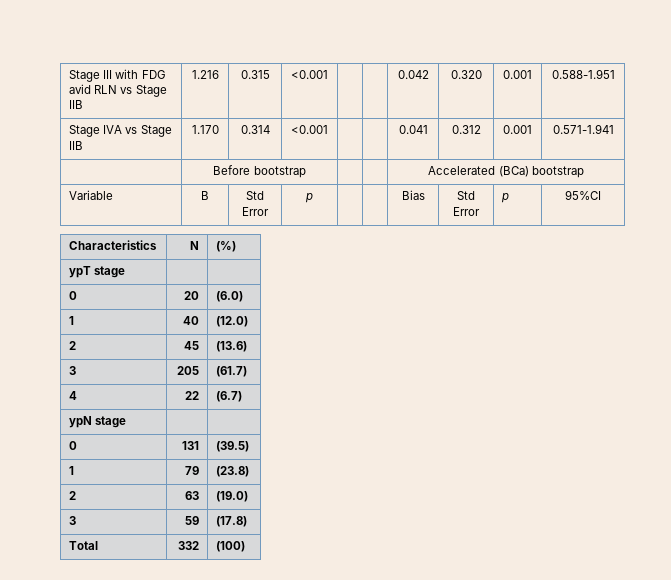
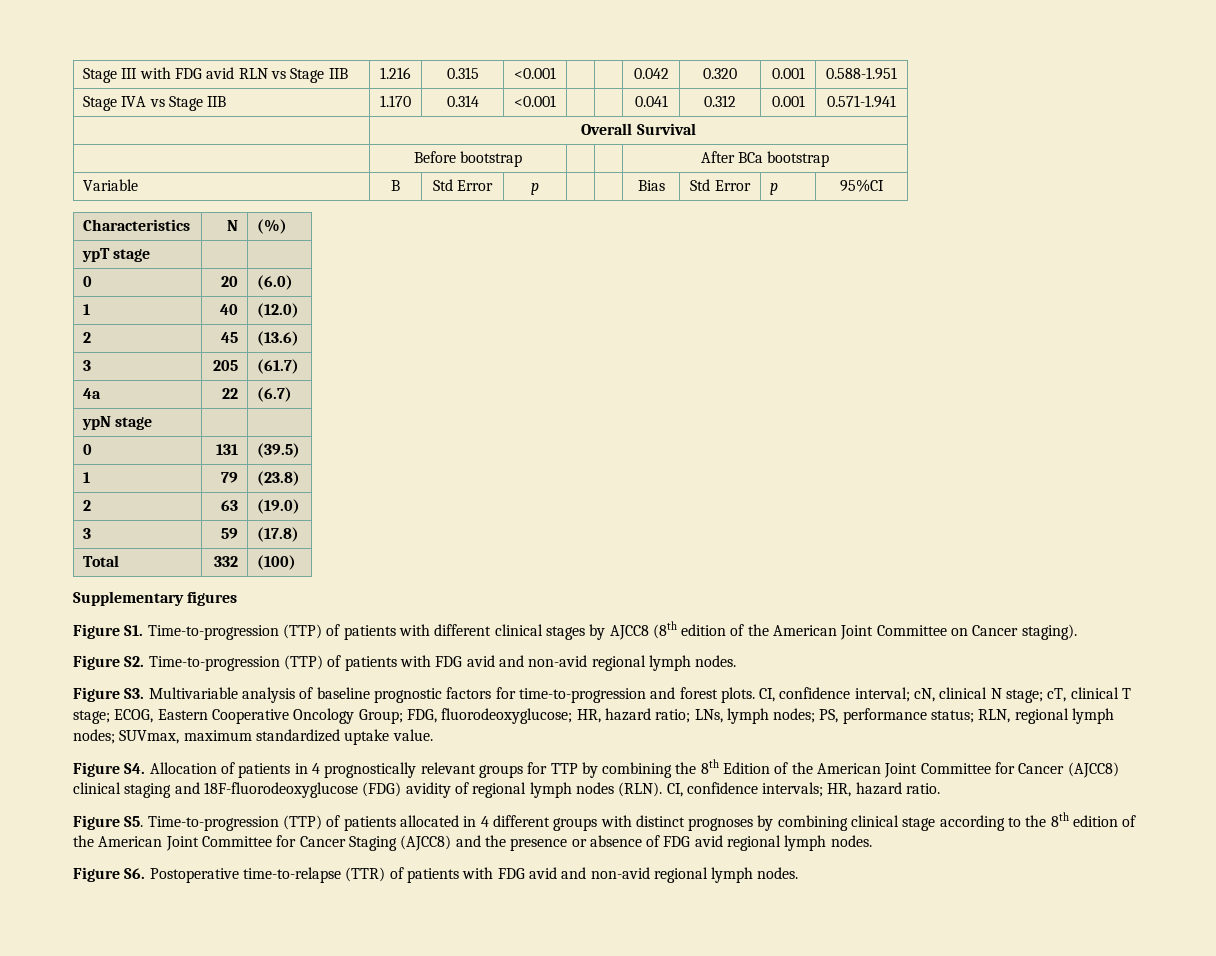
(614, 129) none -> [581,123,696,135] // | Overall Survival
[428,166,529,177] Accelerated (BCa) -> [700,151,763,163] After BCa
[69,391,78,400] 4 -> [83,388,102,399] 4a
(246, 546) none -> [73,591,238,606] [73,621,1077,640] [73,655,737,671] [73,687,1132,703] [73,708,1115,724] [73,729,433,745] [73,759,1119,778] [73,782,941,798] [73,812,1137,831] [73,835,872,851] [73,867,799,883] // Supplementary figures // Figure S1. Time-to-progression (TTP) of patients with different clinical stages by AJCC8 (8th edition of the American Joint Committee on Cancer staging). // Figure S2. Time-to-progression (TTP) of patients with FDG avid and non-avid regional lymph nodes. // Figure S3. Multivariable analysis of baseline prognostic factors for time-to-progression and forest plots. CI, confidence interval; cN, clinical N stage; cT, clinical T stage; ECOG, Eastern Cooperative Oncology Group; FDG, fluorodeoxyglucose; HR, hazard ratio; LNs, lymph nodes; PS, performance status; RLN, regional lymph nodes; SUVmax, maximum standardized uptake value. // Figure S4. Allocation of patients in 4 prognostically relevant groups for TTP by combining the 8th Edition of the American Joint Committee for Cancer (AJCC8) clinical staging and 18F-fluorodeoxyglucose (FDG) avidity of regional lymph nodes (RLN). CI, confidence intervals; HR, hazard ratio. // Figure S5. Time-to-progression (TTP) of patients allocated in 4 different groups with distinct prognoses by combining clinical stage according to the 8th edition of the American Joint Committee for Cancer Staging (AJCC8) and the presence or absence of FDG avid regional lymph nodes. // Figure S6. Postoperative time-to-relapse (TTR) of patients with FDG avid and non-avid regional lymph nodes.

